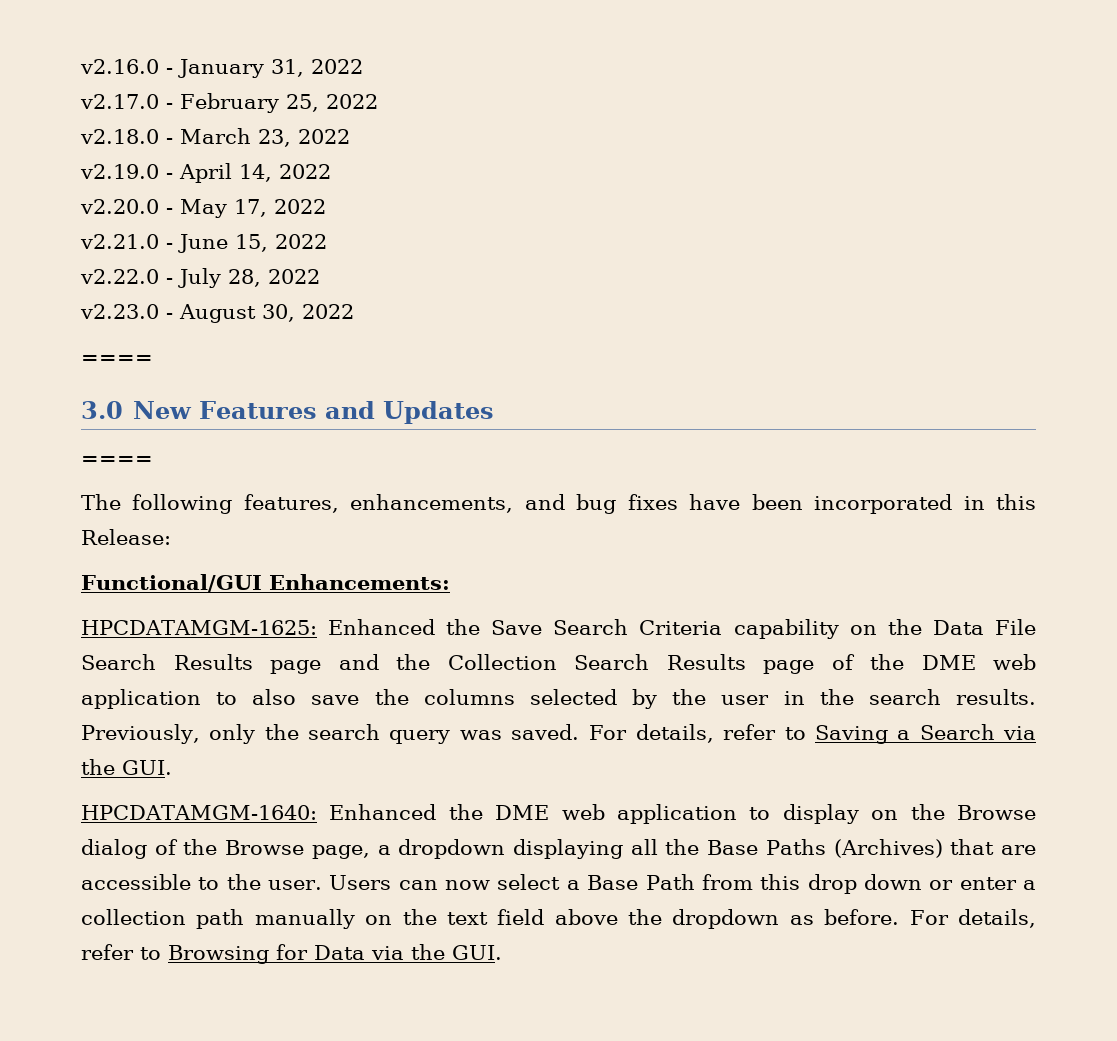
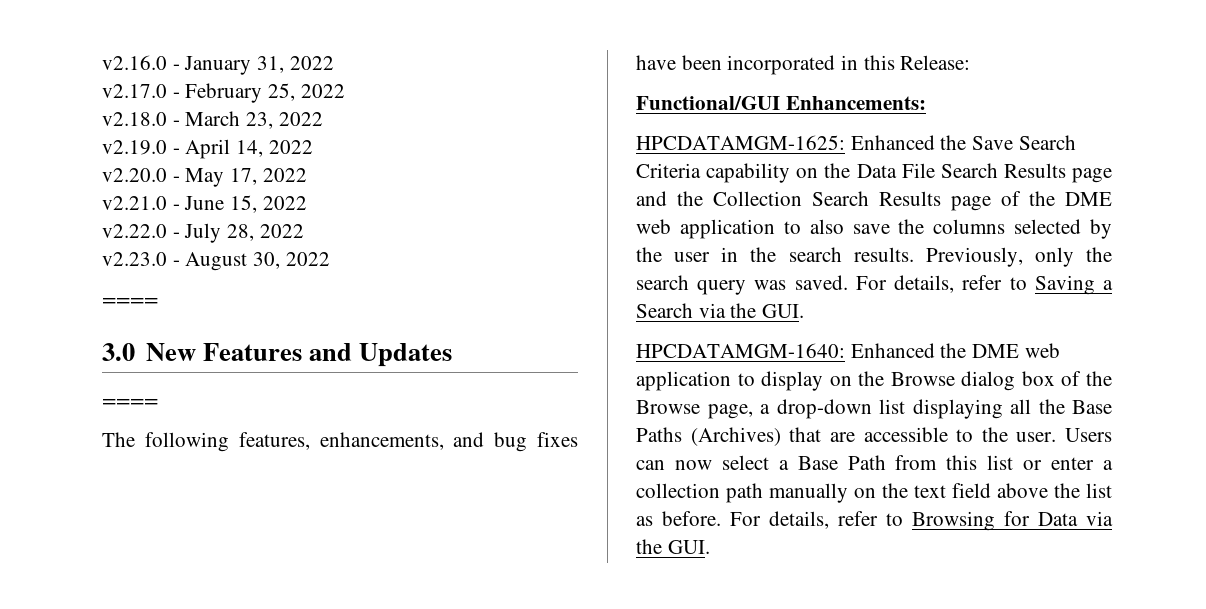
(147, 849) none -> [1021,371,1055,386] box
[398,839,506,859] dropdown -> [776,399,905,419] drop-down list
[807,874,922,894] drop down -> [987,455,1014,470] list
[672,909,780,929] dropdown -> [1086,483,1112,498] list

